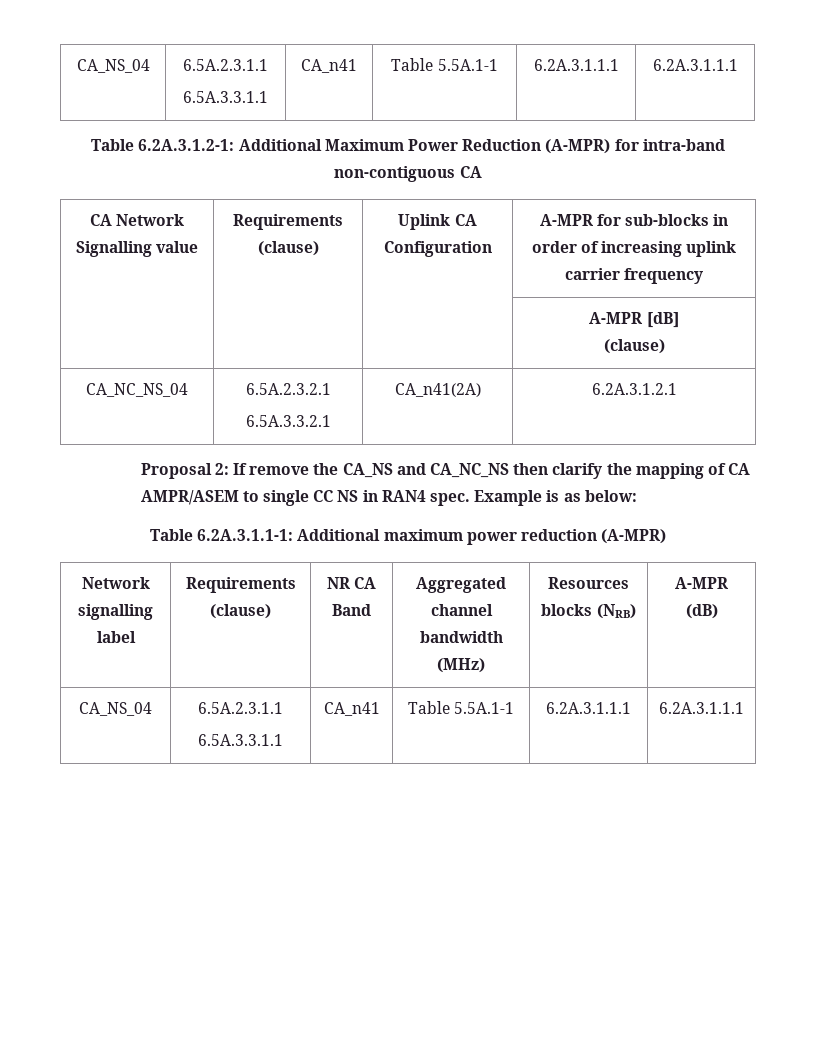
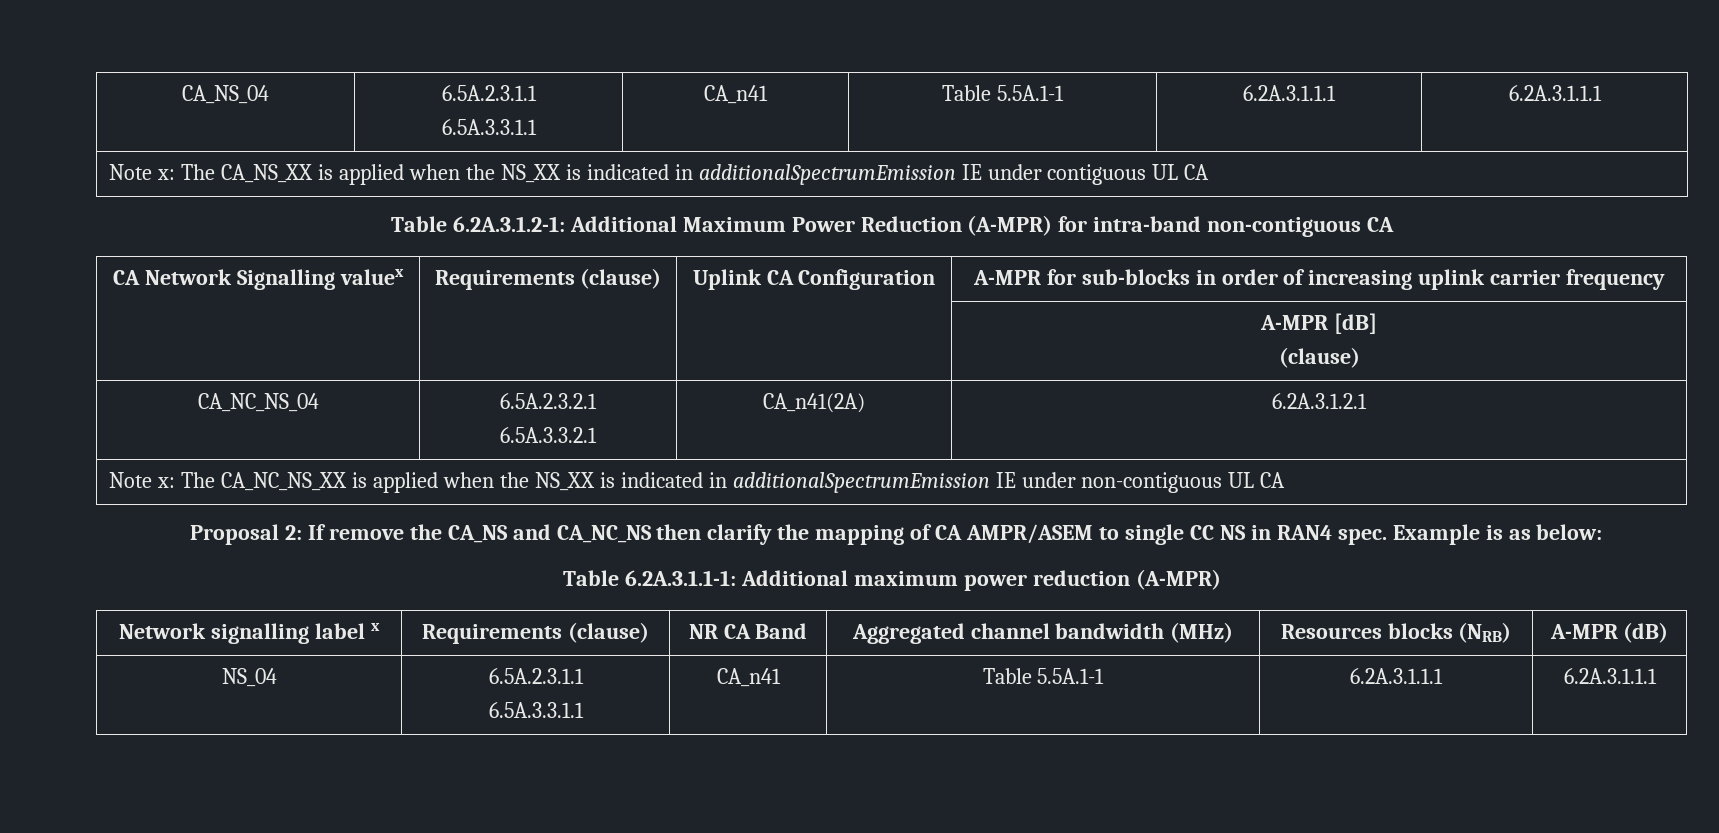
[76,59,150,73] [183,59,268,71] [183,91,268,103] [301,59,357,73] [391,58,498,71] [533,59,619,71] [652,59,738,71] CA_NS_04 | 6.5A.2.3.1.1 // 6.5A.3.3.1.1 | CA_n41 | Table 5.5A.1-1 | 6.2A.3.1.1.1 | 6.2A.3.1.1.1 -> [182,85,269,104] [441,85,537,101] [441,119,537,135] [704,85,768,104] [942,85,1064,101] [1243,85,1336,101] [1508,85,1602,101] [109,164,1210,185] CA_NS_04 | 6.5A.2.3.1.1 // 6.5A.3.3.1.1 | CA_n41 | Table 5.5A.1-1 | 6.2A.3.1.1.1 | 6.2A.3.1.1.1 // Note x: The CA_NS_XX is applied when the NS_XX is indicated in additionalSpectrumEmission IE under contiguous UL CA
[156,241,199,253] value -> [339,269,404,285] valuex
(677, 389) none -> [109,472,1286,493] // Note x: The CA_NC_NS_XX is applied when the NS_XX is indicated in additionalSpectrumEmission IE under non-contiguous UL CA
(136, 637) none -> [370,623,380,631] x
[79,702,152,716] CA_NS_04 -> [221,668,277,687] NS_04

